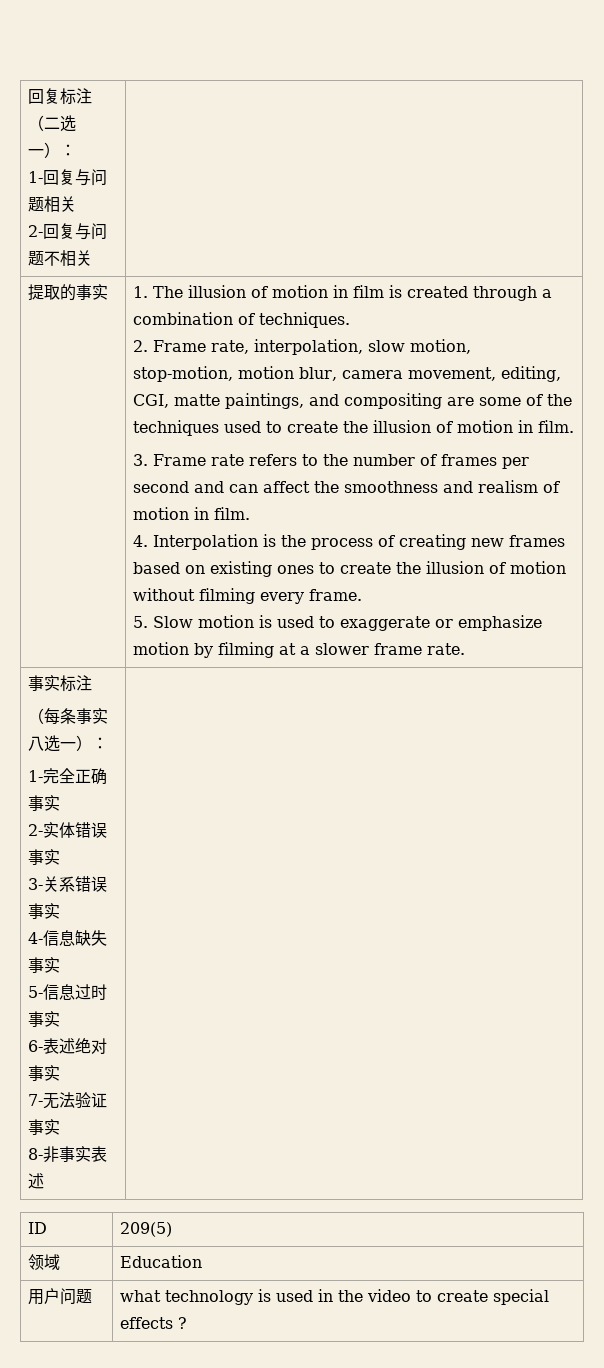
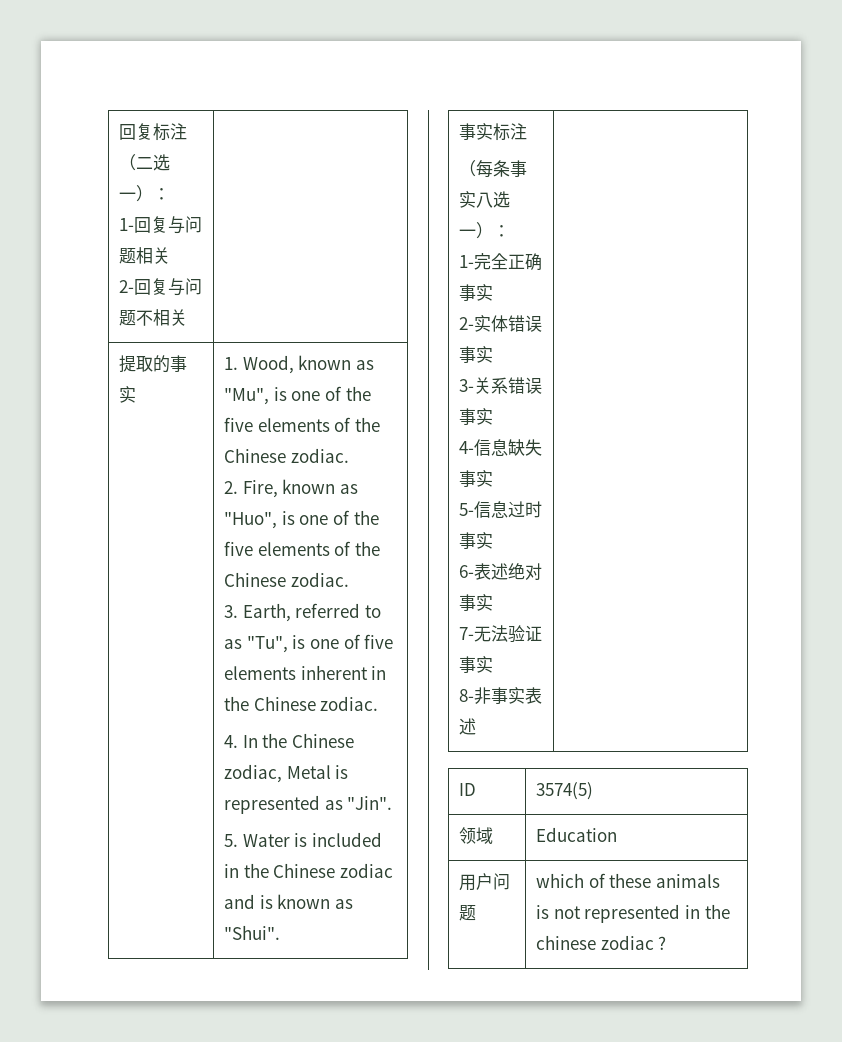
[152,285,552,301] [132,312,350,328] [132,339,471,355] [132,366,561,382] [132,393,572,409] [132,420,574,436] [132,454,529,469] [132,480,560,493] [132,507,250,520] [132,534,565,550] [132,561,566,577] [132,588,362,604] [132,615,542,631] [132,642,465,658] The illusion of motion in film is created through a combination of techniques. // 2. Frame rate, interpolation, slow motion, stop-motion, motion blur, camera movement, editing, CGI, matte paintings, and compositing are some of the techniques used to create the illusion of motion in film. // 3. Frame rate refers to the number of frames per second and can affect the smoothness and realism of motion in film. // 4. Interpolation is the process of creating new frames based on existing ones to create the illusion of motion without filming every frame. // 5. Slow motion is used to exaggerate or emphasize motion by filming at a slower frame rate. -> [242,355,374,374] [224,386,371,405] [224,417,380,432] [224,448,349,463] [224,479,358,498] [224,510,379,529] [224,541,380,556] [224,572,349,587] [224,603,381,622] [224,634,394,653] [224,665,387,680] [224,696,379,711] [224,733,354,748] [224,764,349,783] [224,795,393,814] [224,832,382,847] [224,863,393,878] [224,894,353,909] [224,925,281,940] Wood, known as "Mu", is one of the five elements of the Chinese zodiac. // 2. Fire, known as "Huo", is one of the five elements of the Chinese zodiac. // 3. Earth, referred to as "Tu", is one of five elements inherent in the Chinese zodiac. // 4. In the Chinese zodiac, Metal is represented as "Jin". // 5. Water is included in the Chinese zodiac and is known as "Shui".
[119,1222,172,1237] 209(5) -> [536,782,594,800] 3574(5)
[119,1289,549,1305] [119,1317,173,1329] what technology is used in the video to create special effects -> [536,873,720,888] [536,904,730,923] [536,935,654,950] which of these animals is not represented in the chinese zodiac

